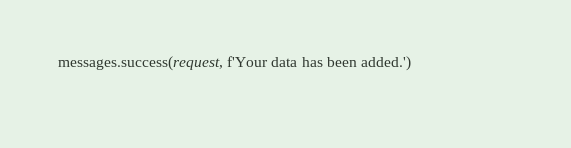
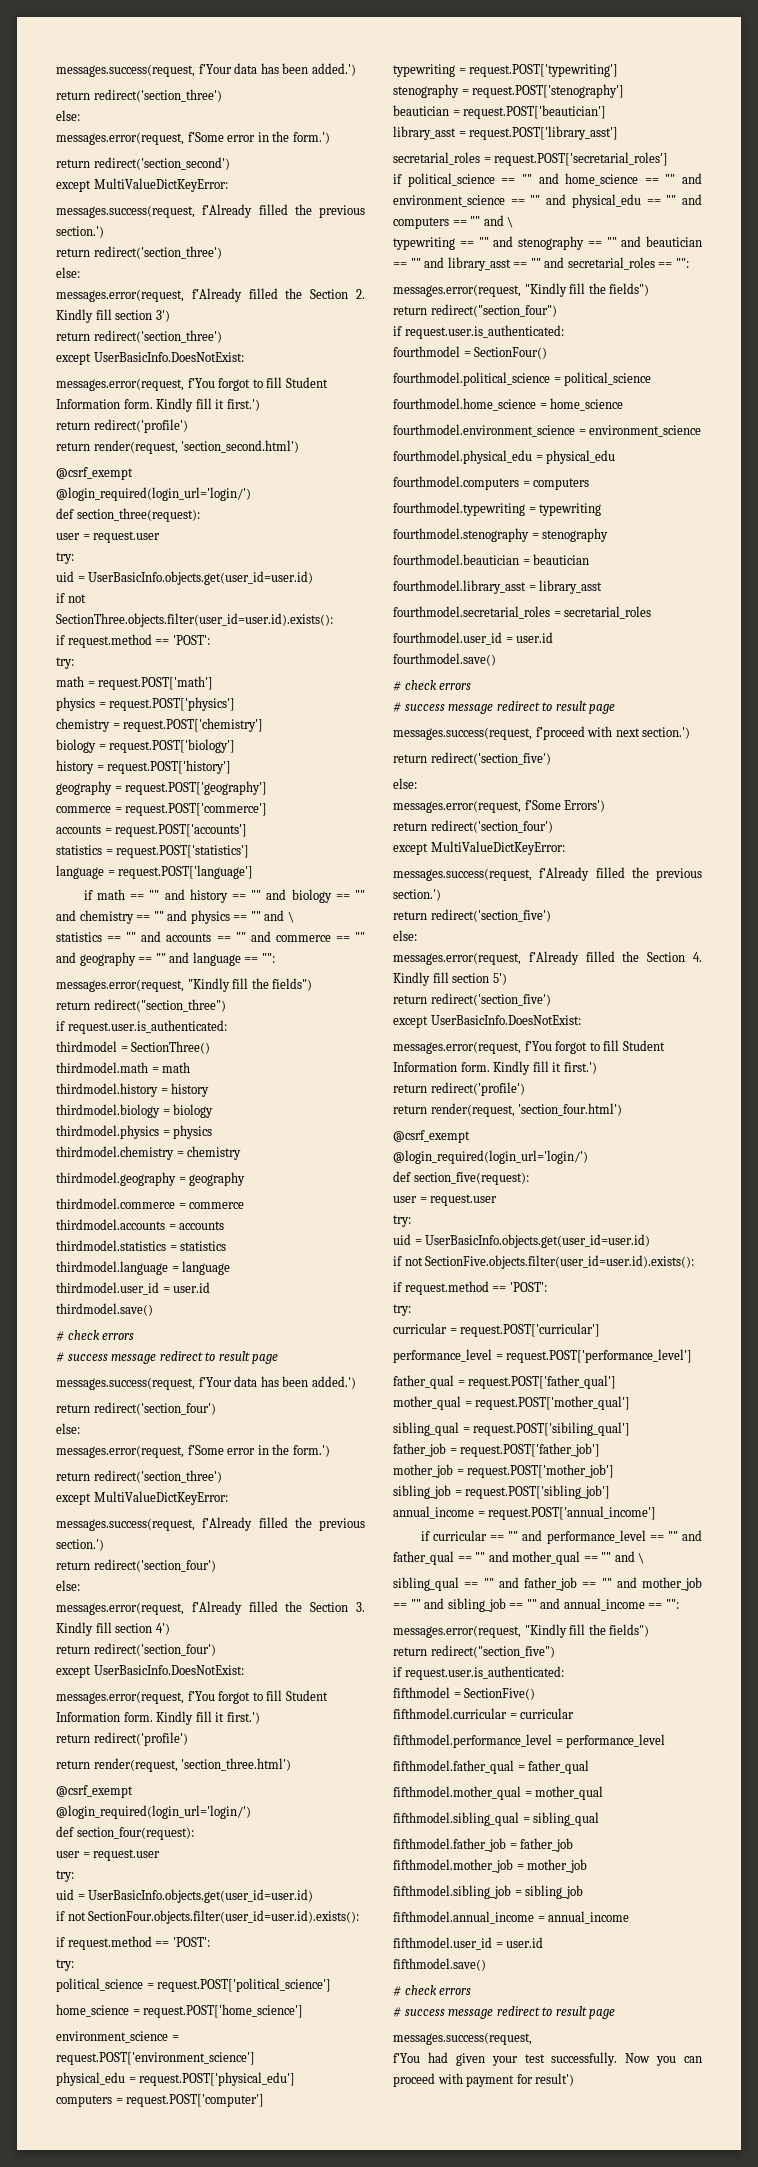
[58,56,411,71] messages.success(request, f'Your data has been added.') -> [56,63,356,77] [56,89,222,102] [56,110,80,121] [56,131,330,145] [56,157,230,170] [56,178,228,192] [56,204,365,218] [56,226,104,238] [56,246,222,259] [56,267,80,278] [56,288,366,302] [56,309,170,323] [56,330,222,343] [56,352,244,365] [56,377,328,391] [56,398,260,412] [56,419,188,433] [56,440,300,454] [56,467,133,480] [56,487,251,501] [56,508,200,522] [56,531,161,543] [56,552,74,564] [56,571,314,585] [56,593,86,603] [56,613,333,627] [56,634,210,648] [56,657,74,669] [56,676,214,690] [56,697,236,711] [56,718,264,732] [56,739,236,753] [56,760,232,774] [56,781,268,795] [56,803,268,816] [56,824,248,837] [56,845,250,858] [56,865,254,879] [83,889,365,903] [56,910,294,924] [56,931,365,942] [56,952,275,966] [56,978,313,992] [56,999,226,1012] [56,1020,227,1034] [56,1041,211,1054] [56,1062,191,1073] [56,1083,210,1097] [56,1104,214,1118] [56,1125,213,1139] [56,1146,242,1160] [56,1172,246,1186] [56,1198,245,1209] [56,1219,225,1230] [56,1240,227,1251] [56,1261,231,1275] [56,1282,211,1295] [56,1303,153,1316] [56,1330,135,1341] [56,1351,279,1364] [56,1376,356,1390] [56,1402,216,1415] [56,1423,80,1434] [56,1444,330,1458] [56,1470,222,1483] [56,1491,228,1505] [56,1517,365,1531] [56,1539,104,1551] [56,1559,216,1572] [56,1580,80,1591] [56,1601,366,1615] [56,1622,170,1636] [56,1643,216,1656] [56,1665,244,1678] [56,1690,328,1704] [56,1711,260,1725] [56,1732,188,1746] [56,1758,292,1772] [56,1785,133,1798] [56,1805,251,1819] [56,1826,194,1840] [56,1849,161,1861] [56,1870,74,1882] [56,1889,314,1903] [56,1910,360,1924] [56,1936,210,1950] [56,1959,74,1971] [56,1978,332,1992] [56,2004,304,2018] [56,2031,179,2043] [56,2052,255,2065] [56,2072,296,2086] [56,2094,265,2107] [393,64,619,77] [393,84,625,98] [393,105,607,119] [393,126,619,140] [393,152,669,166] [393,173,702,187] [393,194,702,208] [393,215,514,229] [393,236,702,250] [393,257,689,271] [393,283,650,297] [393,304,557,317] [393,325,564,339] [393,346,548,359] [393,372,652,386] [393,398,624,411] [393,424,702,437] [393,450,616,464] [393,476,590,490] [393,502,602,516] [393,528,609,542] [393,554,590,565] [393,580,603,594] [393,606,652,619] [393,632,554,645] [393,653,496,666] [393,680,472,691] [393,701,616,714] [393,726,691,740] [393,752,551,765] [393,778,417,789] [393,800,606,813] [393,820,553,833] [393,841,565,855] [393,867,702,881] [393,889,441,901] [393,909,551,922] [393,930,417,941] [393,951,702,965] [393,972,507,986] [393,993,551,1006] [393,1015,581,1028] [393,1040,665,1054] [393,1061,597,1075] [393,1082,525,1096] [393,1103,623,1117] [393,1130,470,1143] [393,1150,588,1164] [393,1171,529,1185] [393,1194,498,1206] [393,1215,411,1227] [393,1234,651,1248] [393,1255,695,1269] [393,1281,547,1295] [393,1304,411,1316] [393,1323,601,1337] [393,1349,693,1363] [393,1375,617,1389] [393,1396,631,1410] [393,1422,631,1436] [393,1443,601,1457] [393,1464,615,1478] [393,1485,611,1499] [393,1506,657,1520] [420,1530,702,1544] [393,1551,645,1565] [393,1577,702,1591] [393,1598,679,1612] [393,1624,650,1638] [393,1645,555,1658] [393,1666,564,1680] [393,1687,536,1700] [393,1708,575,1719] [393,1734,666,1748] [393,1760,590,1774] [393,1786,604,1800] [393,1812,600,1826] [393,1838,574,1852] [393,1859,588,1873] [393,1885,584,1899] [393,1911,630,1924] [393,1937,544,1950] [393,1958,486,1971] [393,1985,472,1996] [393,2006,616,2019] [393,2032,532,2045] [393,2052,702,2066] [393,2073,575,2087] messages.success(request, f'Your data has been added.') // return redirect('section_three') // else: // messages.error(request, f'Some error in the form.') // return redirect('section_second') // except MultiValueDictKeyError: // messages.success(request, f'Already filled the previous section.') // return redirect('section_three') // else: // messages.error(request, f'Already filled the Section 2. Kindly fill section 3') // return redirect('section_three') // except UserBasicInfo.DoesNotExist: // messages.error(request, f'You forgot to fill Student Information form. Kindly fill it first.') // return redirect('profile') // return render(request, 'section_second.html') // @csrf_exempt // @login_required(login_url='login/') // def section_three(request): // user = request.user // try: // uid = UserBasicInfo.objects.get(user_id=user.id) // if not SectionThree.objects.filter(user_id=user.id).exists(): // if request.method == 'POST': // try: // math = request.POST['math'] // physics = request.POST['physics'] // chemistry = request.POST['chemistry'] // biology = request.POST['biology'] // history = request.POST['history'] // geography = request.POST['geography'] // commerce = request.POST['commerce'] // accounts = request.POST['accounts'] // statistics = request.POST['statistics'] // language = request.POST['language'] // if math == "" and history == "" and biology == "" and chemistry == "" and physics == "" and \ // statistics == "" and accounts == "" and commerce == "" and geography == "" and language == "": // messages.error(request, "Kindly fill the fields") // return redirect("section_three") // if request.user.is_authenticated: // thirdmodel = SectionThree() // thirdmodel.math = math // thirdmodel.history = history // thirdmodel.biology = biology // thirdmodel.physics = physics // thirdmodel.chemistry = chemistry // thirdmodel.geography = geography // thirdmodel.commerce = commerce // thirdmodel.accounts = accounts // thirdmodel.statistics = statistics // thirdmodel.language = language // thirdmodel.user_id = user.id // thirdmodel.save() // # check errors // # success message redirect to result page // messages.success(request, f'Your data has been added.') // return redirect('section_four') // else: // messages.error(request, f'Some error in the form.') // return redirect('section_three') // except MultiValueDictKeyError: // messages.success(request, f'Already filled the previous section.') // return redirect('section_four') // else: // messages.error(request, f'Already filled the Section 3. Kindly fill section 4') // return redirect('section_four') // except UserBasicInfo.DoesNotExist: // messages.error(request, f'You forgot to fill Student Information form. Kindly fill it first.') // return redirect('profile') // return render(request, 'section_three.html') // @csrf_exempt // @login_required(login_url='login/') // def section_four(request): // user = request.user // try: // uid = UserBasicInfo.objects.get(user_id=user.id) // if not SectionFour.objects.filter(user_id=user.id).exists(): // if request.method == 'POST': // try: // political_science = request.POST['political_science'] // home_science = request.POST['home_science'] // environment_science = request.POST['environment_science'] // physical_edu = request.POST['physical_edu'] // computers = request.POST['computer'] // typewriting = request.POST['typewriting'] // stenography = request.POST['stenography'] // beautician = request.POST['beautician'] // library_asst = request.POST['library_asst'] // secretarial_roles = request.POST['secretarial_roles'] // if political_science == "" and home_science == "" and environment_science == "" and physical_edu == "" and computers == "" and \ // typewriting == "" and stenography == "" and beautician == "" and library_asst == "" and secretarial_roles == "": // messages.error(request, "Kindly fill the fields") // return redirect("section_four") // if request.user.is_authenticated: // fourthmodel = SectionFour() // fourthmodel.political_science = political_science // fourthmodel.home_science = home_science // fourthmodel.environment_science = environment_science // fourthmodel.physical_edu = physical_edu // fourthmodel.computers = computers // fourthmodel.typewriting = typewriting // fourthmodel.stenography = stenography // fourthmodel.beautician = beautician // fourthmodel.library_asst = library_asst // fourthmodel.secretarial_roles = secretarial_roles // fourthmodel.user_id = user.id // fourthmodel.save() // # check errors // # success message redirect to result page // messages.success(request, f'proceed with next section.') // return redirect('section_five') // else: // messages.error(request, f'Some Errors') // return redirect('section_four') // except MultiValueDictKeyError: // messages.success(request, f'Already filled the previous section.') // return redirect('section_five') // else: // messages.error(request, f'Already filled the Section 4. Kindly fill section 5') // return redirect('section_five') // except UserBasicInfo.DoesNotExist: // messages.error(request, f'You forgot to fill Student Information form. Kindly fill it first.') // return redirect('profile') // return render(request, 'section_four.html') // @csrf_exempt // @login_required(login_url='login/') // def section_five(request): // user = request.user // try: // uid = UserBasicInfo.objects.get(user_id=user.id) // if not SectionFive.objects.filter(user_id=user.id).exists(): // if request.method == 'POST': // try: // curricular = request.POST['curricular'] // performance_level = request.POST['performance_level'] // father_qual = request.POST['father_qual'] // mother_qual = request.POST['mother_qual'] // sibling_qual = request.POST['sibiling_qual'] // father_job = request.POST['father_job'] // mother_job = request.POST['mother_job'] // sibling_job = request.POST['sibling_job'] // annual_income = request.POST['annual_income'] // if curricular == "" and performance_level == "" and father_qual == "" and mother_qual == "" and \ // sibling_qual == "" and father_job == "" and mother_job == "" and sibling_job == "" and annual_income == "": // messages.error(request, "Kindly fill the fields") // return redirect("section_five") // if request.user.is_authenticated: // fifthmodel = SectionFive() // fifthmodel.curricular = curricular // fifthmodel.performance_level = performance_level // fifthmodel.father_qual = father_qual // fifthmodel.mother_qual = mother_qual // fifthmodel.sibling_qual = sibling_qual // fifthmodel.father_job = father_job // fifthmodel.mother_job = mother_job // fifthmodel.sibling_job = sibling_job // fifthmodel.annual_income = annual_income // fifthmodel.user_id = user.id // fifthmodel.save() // # check errors // # success message redirect to result page // messages.success(request, // f'You had given your test successfully. Now you can proceed with payment for result')

